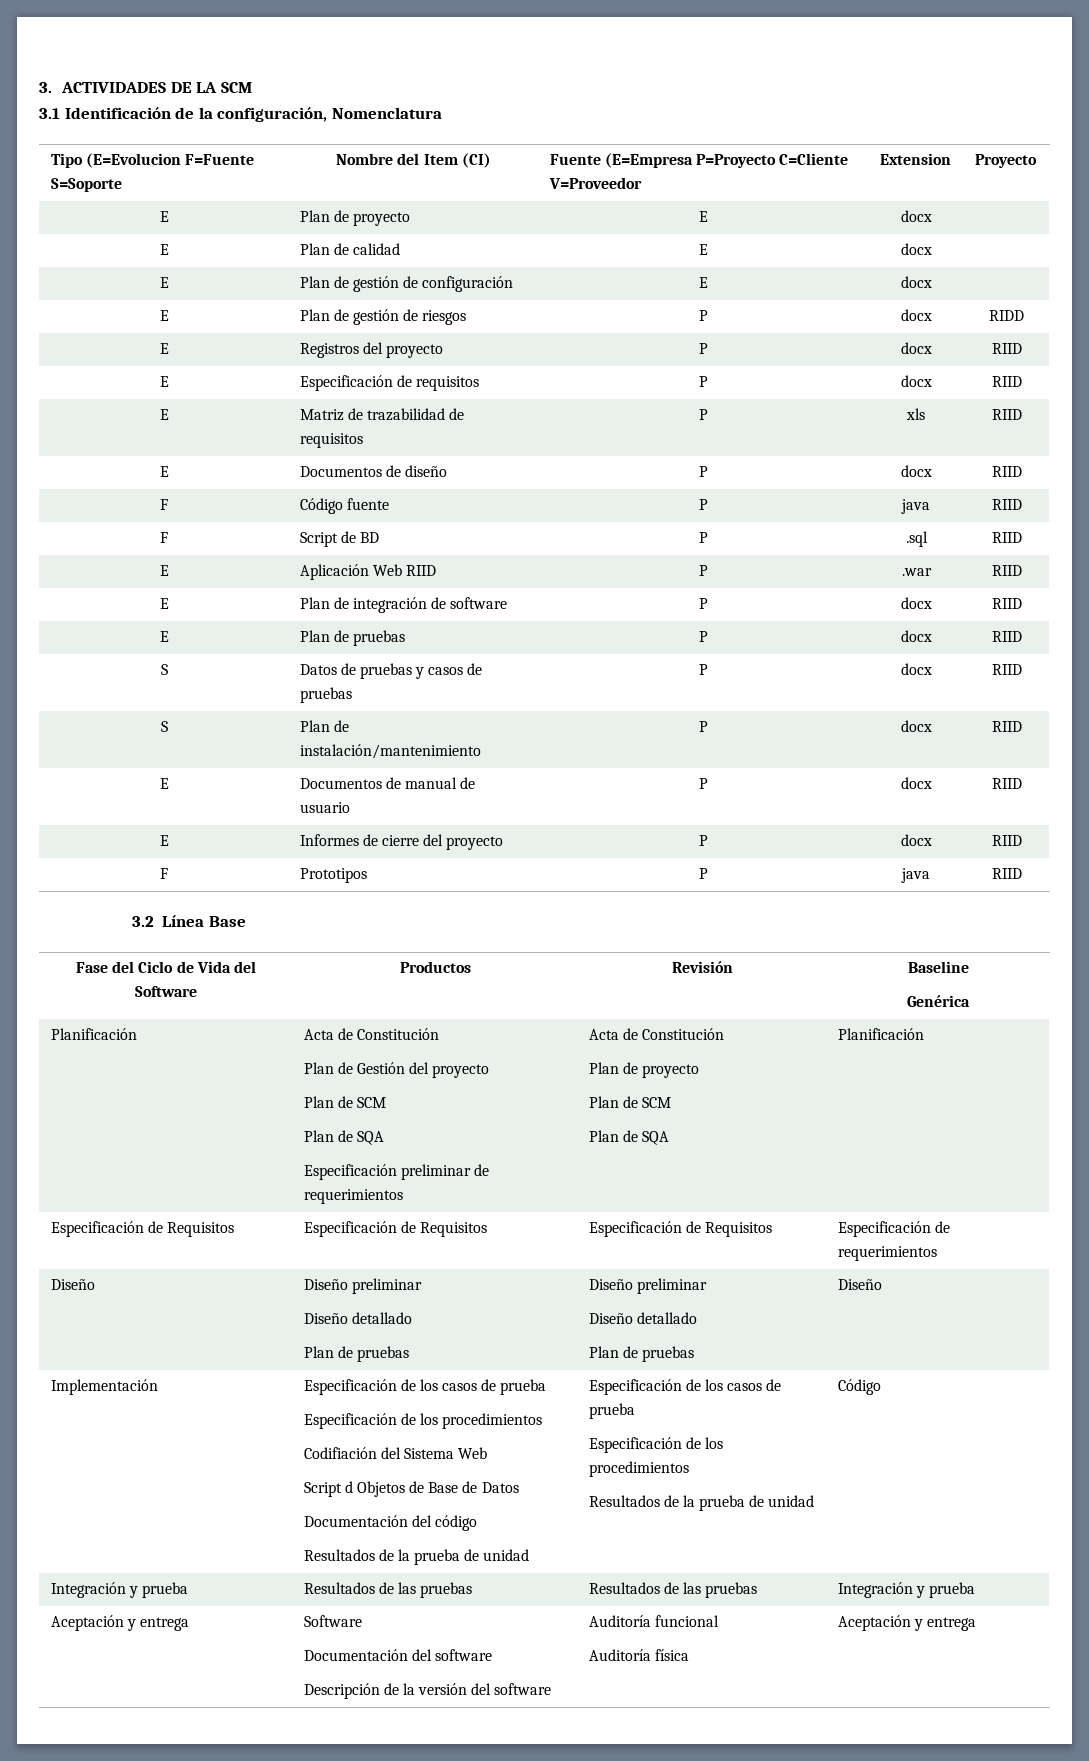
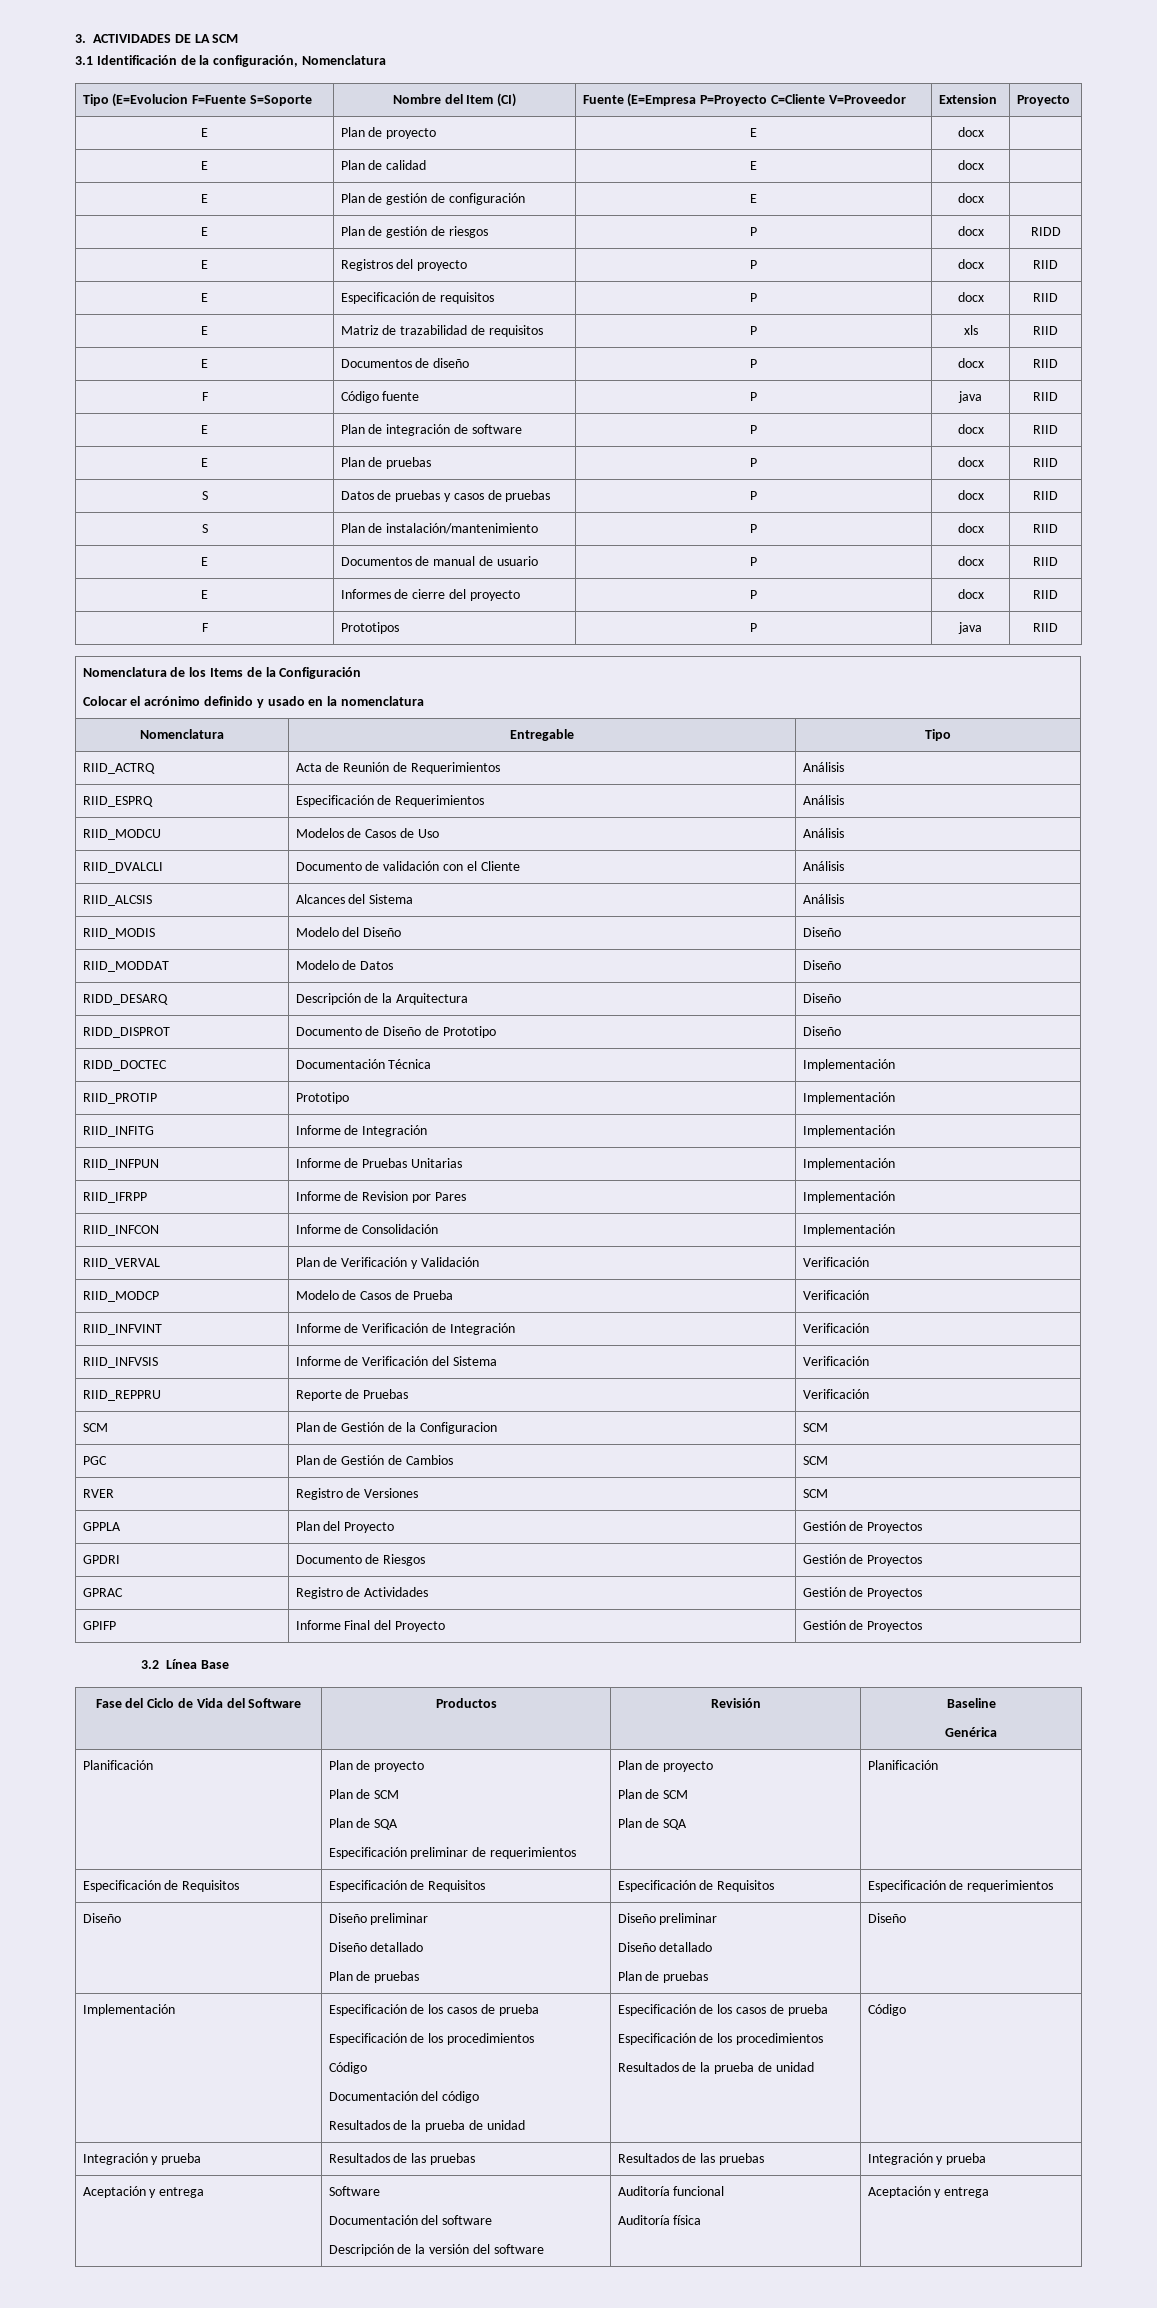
[160,532,168,543] [299,531,379,547] [699,532,708,543] [905,531,928,547] [991,532,1022,543] [159,565,169,576] [299,564,436,580] [699,565,708,576] [901,568,932,576] [991,565,1022,576] // F | Script de BD | P | .sql | RIID // E | Aplicación Web RIID | P | .war | RIID -> (1058, 396) none
(1022, 873) none -> [82,667,362,679] [82,696,424,708] [140,729,224,739] [510,729,574,741] [925,729,951,741] [82,763,155,774] [295,762,500,774] [802,762,844,772] [82,796,153,807] [295,795,485,807] [802,795,844,805] [82,829,161,840] [295,828,439,838] [802,828,844,838] [82,862,163,873] [295,861,520,871] [802,861,844,871] [82,895,152,906] [295,894,414,904] [802,894,844,904] [82,928,155,939] [295,927,402,937] [802,927,841,937] [82,961,169,972] [295,960,394,970] [802,960,841,970] [82,994,168,1005] [295,993,468,1005] [802,993,841,1003] [82,1027,170,1038] [295,1026,496,1038] [802,1026,841,1036] [82,1060,167,1071] [295,1059,432,1069] [802,1059,895,1071] [82,1093,157,1104] [295,1092,349,1104] [802,1092,895,1104] [82,1126,154,1137] [295,1125,428,1137] [802,1125,895,1137] [82,1159,159,1170] [295,1158,462,1168] [802,1158,895,1170] [82,1192,147,1203] [295,1191,466,1203] [802,1191,895,1203] [82,1225,159,1236] [295,1224,439,1234] [802,1224,895,1236] [82,1258,160,1269] [295,1257,479,1269] [802,1257,869,1267] [82,1291,159,1302] [295,1290,453,1300] [802,1290,869,1300] [82,1324,162,1335] [295,1323,515,1335] [802,1323,869,1333] [82,1357,158,1368] [295,1356,497,1366] [802,1356,869,1366] [82,1390,161,1401] [295,1389,409,1401] [802,1389,869,1399] [82,1423,108,1432] [295,1422,497,1434] [802,1423,828,1432] [82,1456,107,1465] [295,1455,453,1465] [802,1456,828,1465] [82,1489,114,1498] [295,1488,419,1500] [802,1489,828,1498] [82,1522,121,1531] [295,1521,395,1533] [802,1521,923,1533] [82,1555,120,1564] [295,1554,426,1566] [802,1554,923,1566] [82,1588,123,1597] [295,1587,429,1599] [802,1587,923,1599] [82,1621,116,1630] [295,1620,445,1632] [802,1620,923,1632] // Nomenclatura de los Items de la Configuración // Colocar el acrónimo definido y usado en la nomenclatura // Nomenclatura | Entregable | Tipo // RIID_ACTRQ | Acta de Reunión de Requerimientos | Análisis // RIID_ESPRQ | Especificación de Requerimientos | Análisis // RIID_MODCU | Modelos de Casos de Uso | Análisis // RIID_DVALCLI | Documento de validación con el Cliente | Análisis // RIID_ALCSIS | Alcances del Sistema | Análisis // RIID_MODIS | Modelo del Diseño | Diseño // RIID_MODDAT | Modelo de Datos | Diseño // RIDD_DESARQ | Descripción de la Arquitectura | Diseño // RIDD_DISPROT | Documento de Diseño de Prototipo | Diseño // RIDD_DOCTEC | Documentación Técnica | Implementación // RIID_PROTIP | Prototipo | Implementación // RIID_INFITG | Informe de Integración | Implementación // RIID_INFPUN | Informe de Pruebas Unitarias | Implementación // RIID_IFRPP | Informe de Revision por Pares | Implementación // RIID_INFCON | Informe de Consolidación | Implementación // RIID_VERVAL | Plan de Verificación y Validación | Verificación // RIID_MODCP | Modelo de Casos de Prueba | Verificación // RIID_INFVINT | Informe de Verificación de Integración | Verificación // RIID_INFVSIS | Informe de Verificación del Sistema | Verificación // RIID_REPPRU | Reporte de Pruebas | Verificación // SCM | Plan de Gestión de la Configuracion | SCM // PGC | Plan de Gestión de Cambios | SCM // RVER | Registro de Versiones | SCM // GPPLA | Plan del Proyecto | Gestión de Proyectos // GPDRI | Documento de Riesgos | Gestión de Proyectos // GPRAC | Registro de Actividades | Gestión de Proyectos // GPIFP | Informe Final del Proyecto | Gestión de Proyectos
[303,1028,439,1040] [303,1062,430,1074] Acta de Constitución // Plan de Gestión del -> [328,1760,371,1770] Plan de
[588,1028,724,1040] Acta de Constitución // -> (576, 1853) none
[303,1447,488,1459] [303,1481,519,1497] Codifiación del Sistema Web // Script d Objetos de Base de Datos -> [328,2062,367,2074] Código

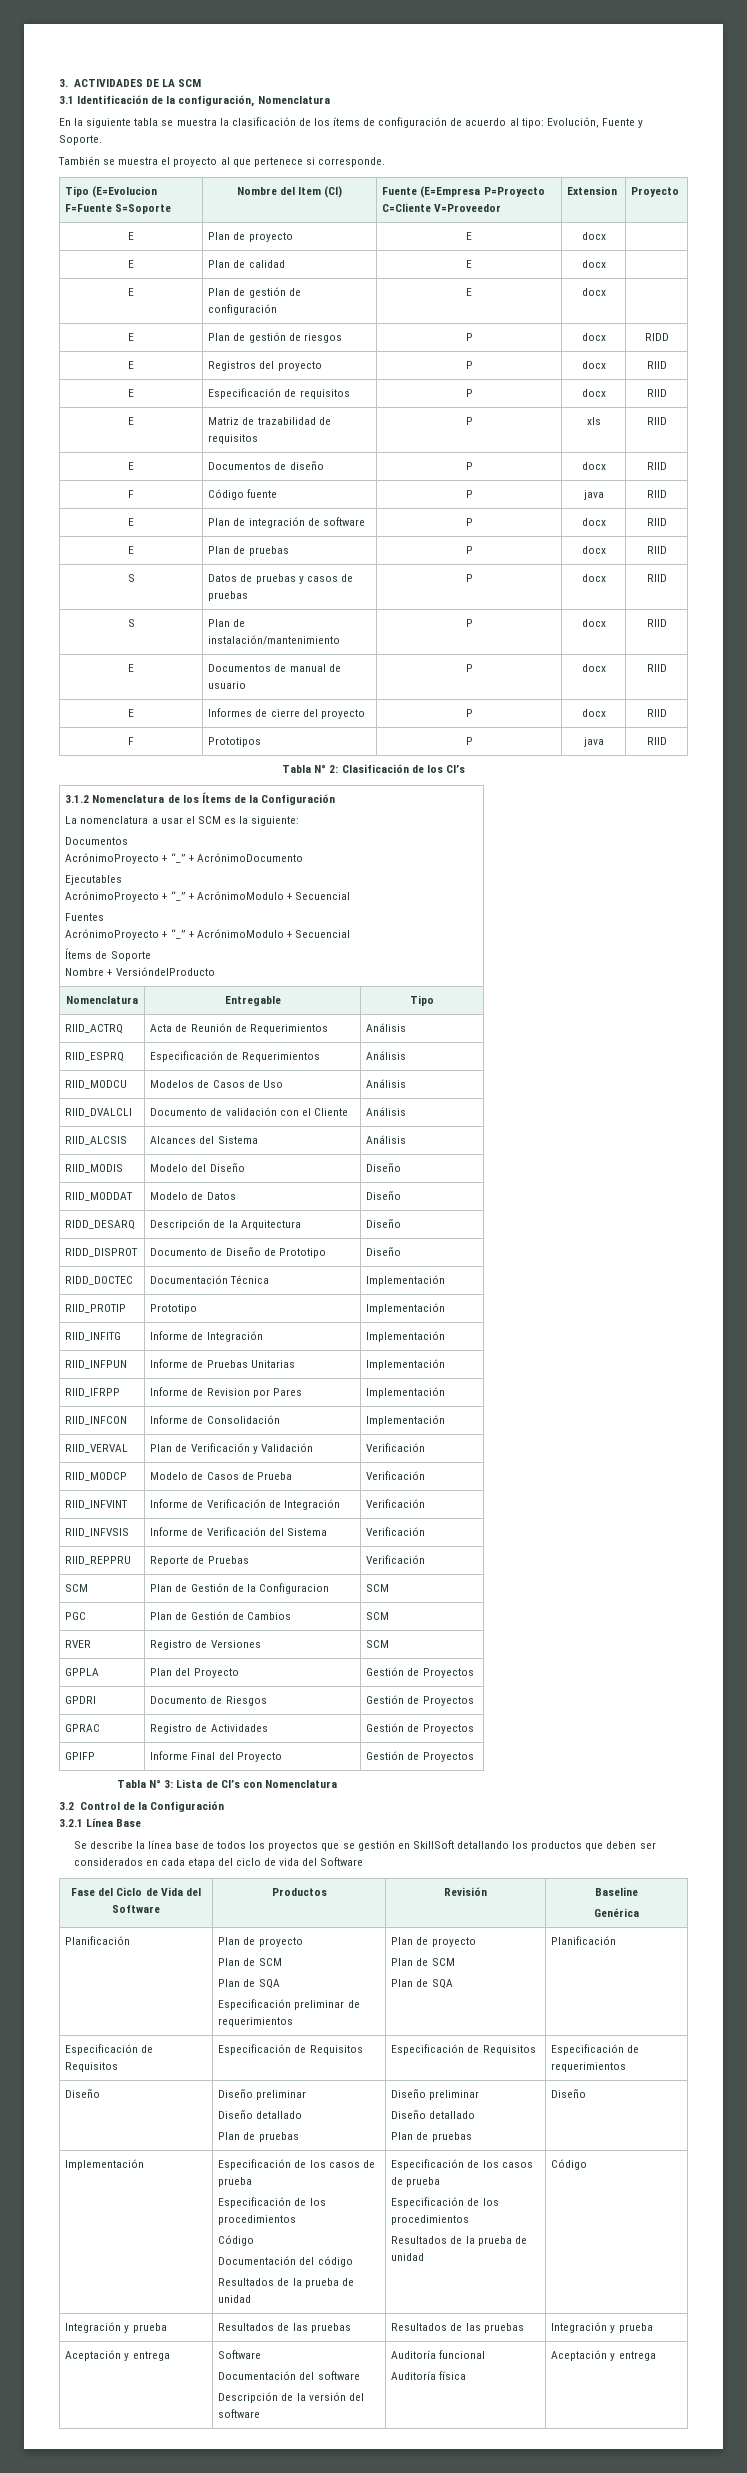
(386, 60) none -> [59,117,643,128] [59,135,102,145] [58,156,385,167] // En la siguiente tabla se muestra la clasificación de los ítems de configuración de acuerdo al tipo: Evolución, Fuente y Soporte. // También se muestra el proyecto al que pertenece si corresponde.
(1058, 627) // -> [282,764,465,773] [65,795,90,803] // Tabla N° 2: Clasificación de los CI’s // 3.1.2
[209,667,362,679] [82,696,424,708] Items de la Configuración // Colocar el acrónimo definido y usado en la nomenclatura -> [201,792,336,805] [65,816,300,826] [65,837,129,845] [65,853,303,864] [65,875,123,885] [65,891,350,902] [65,913,105,921] [65,929,350,940] [65,948,151,961] [65,967,215,976] Ítems de la Configuración // La nomenclatura a usar el SCM es la siguiente: // Documentos // AcrónimoProyecto + “_” + AcrónimoDocumento // Ejecutables // AcrónimoProyecto + “_” + AcrónimoModulo + Secuencial // Fuentes // AcrónimoProyecto + “_” + AcrónimoModulo + Secuencial // Ítems de Soporte // Nombre + VersióndelProducto
[140,1659,229,1669] 3.2 Línea Base -> [117,1779,337,1788] [59,1801,225,1812] [59,1818,142,1827] [73,1840,656,1851] [73,1857,364,1868] Tabla N° 3: Lista de CI’s con Nomenclatura // 3.2 Control de la Configuración // 3.2.1 Línea Base // Se describe la línea base de todos los proyectos que se gestión en SkillSoft detallando los productos que deben ser considerados en cada etapa del ciclo de vida del Software

